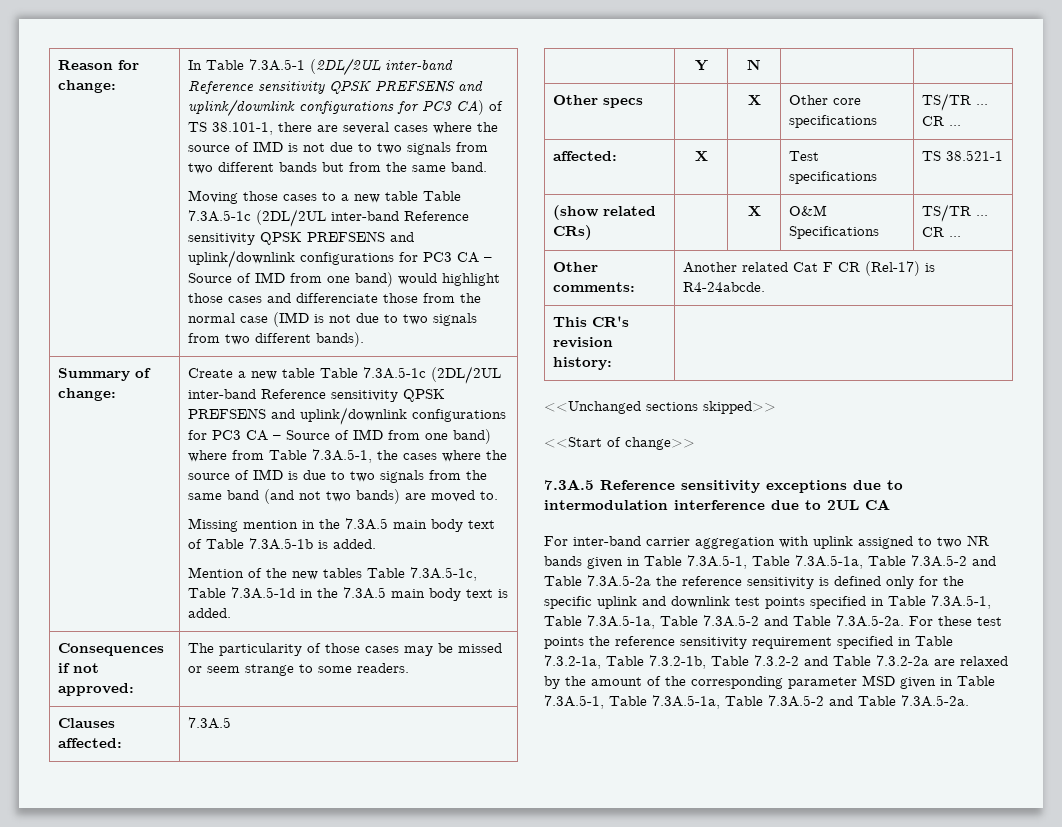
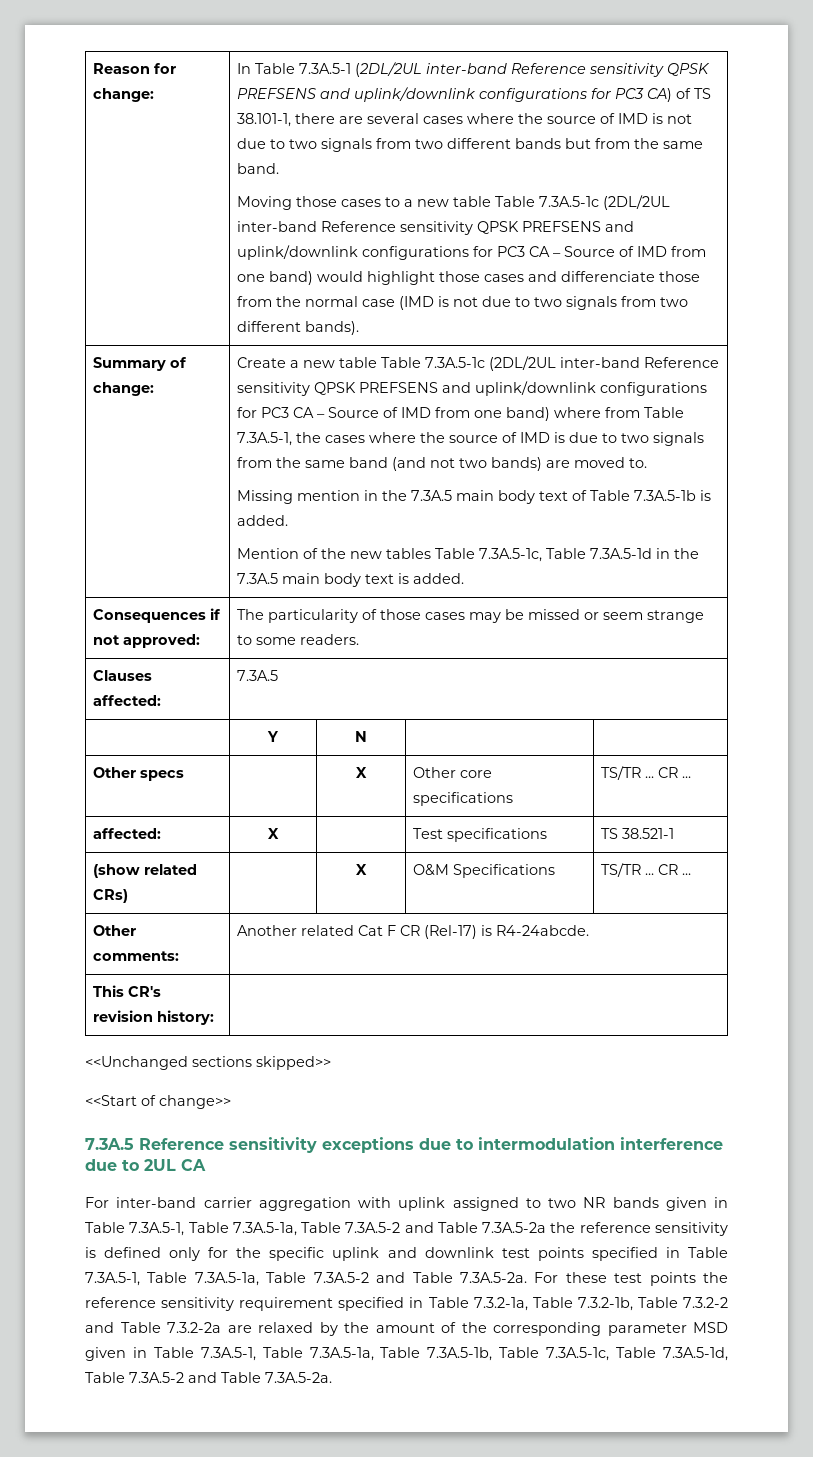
(763, 701) none -> [427,1347,728,1361] [85,1372,125,1383] 7.3A.5-1b, Table 7.3A.5-1c, Table 7.3A.5-1d, Table

